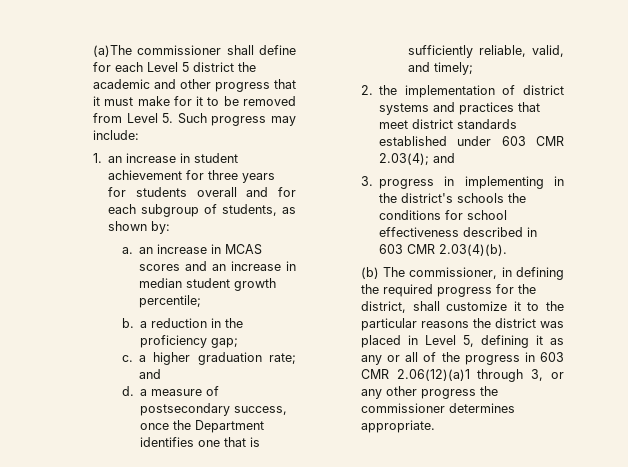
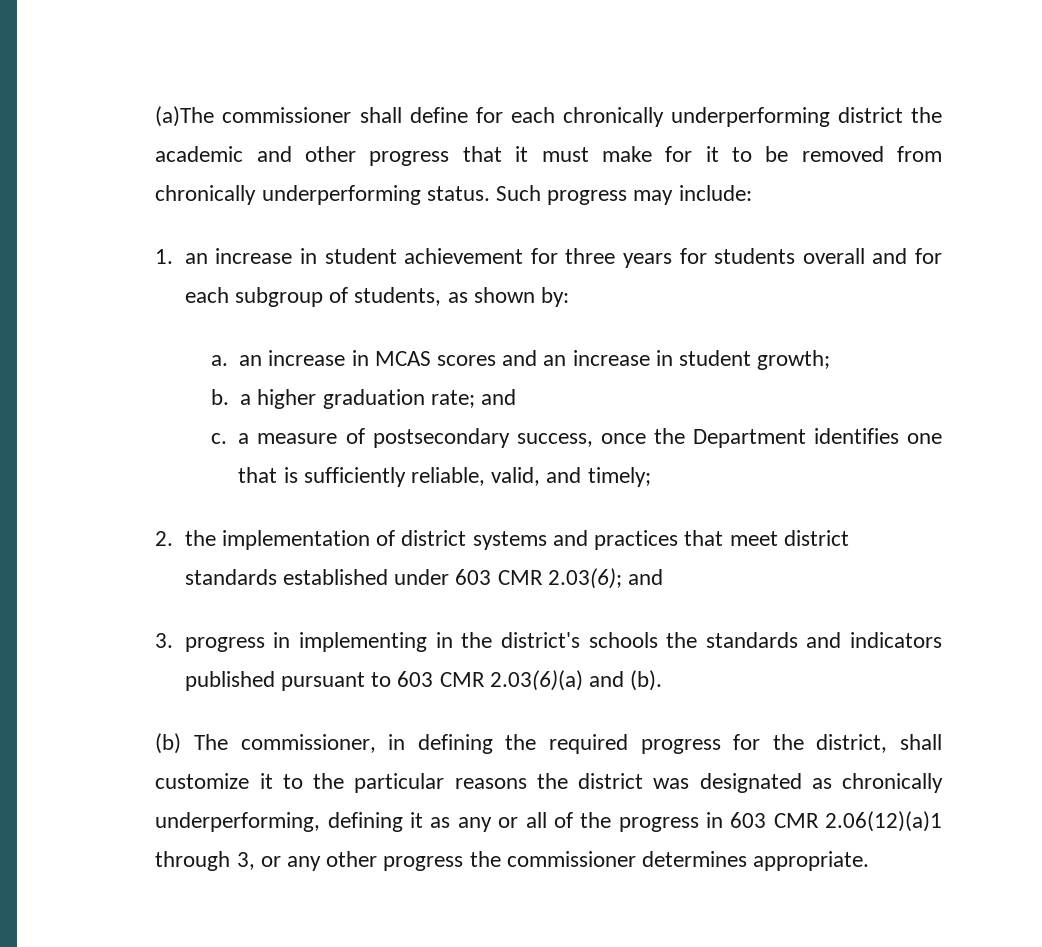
[146,62,189,72] Level 5 -> [562,107,830,127] chronically underperforming
[126,113,174,123] Level 5. -> [155,185,490,205] chronically underperforming status.
[139,278,277,291] [139,295,202,308] [121,318,244,328] [140,335,239,348] [121,355,133,362] median student growth percentile; // b. a reduction in the proficiency gap; // c. -> [679,350,831,370] [210,389,229,405] student growth; // b.
[121,386,134,396] d. -> [210,433,227,444] c.
[379,153,430,165] 2.03(4); -> [547,568,622,589] 2.03(6);
[379,210,508,220] [379,227,538,237] [379,244,508,256] conditions for school effectiveness described in 603 CMR 2.03(4)(b). -> [705,632,942,648] [184,670,663,691] standards and indicators published pursuant to 603 CMR 2.03(6)(a) and (b).
[360,335,474,348] placed in Level 5, -> [699,773,943,793] [155,812,321,832] designated as chronically underperforming,

